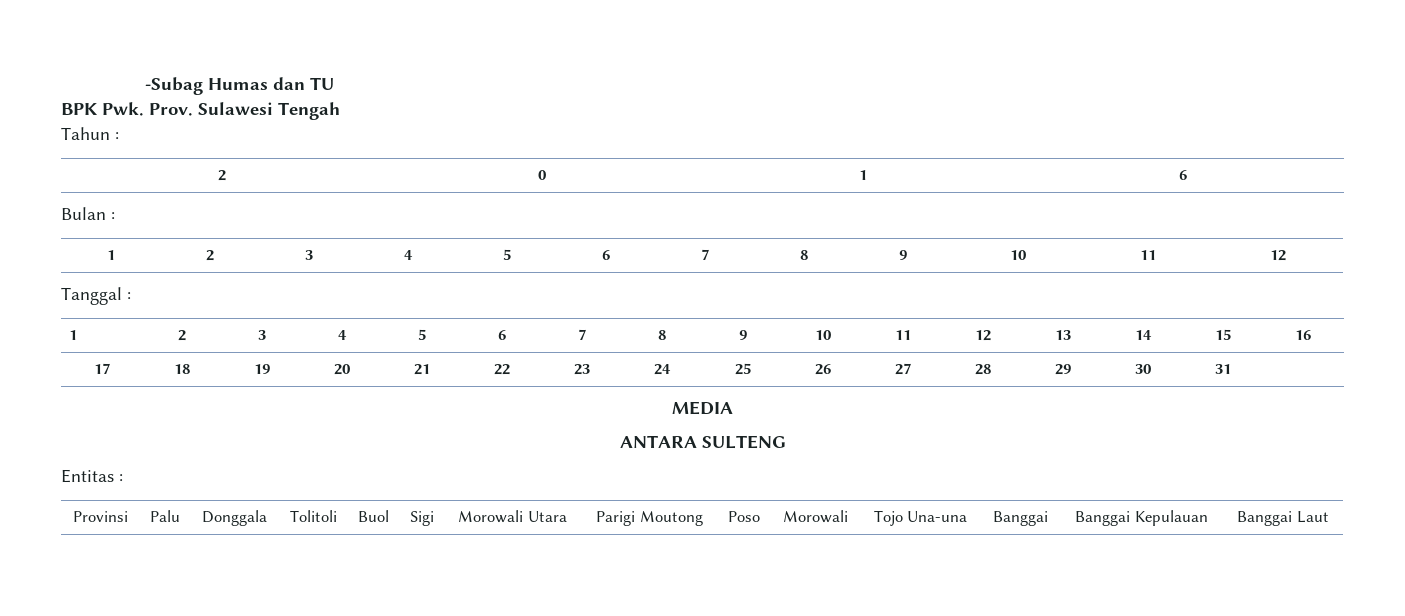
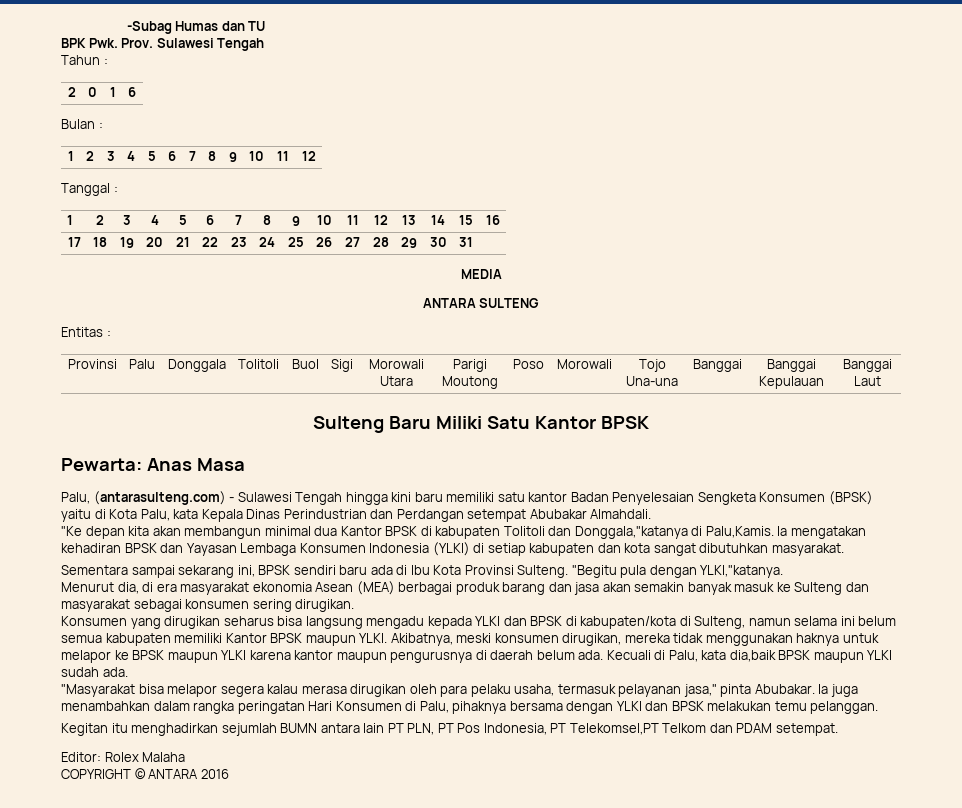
(1329, 517) none -> [313,416,649,433] [61,458,245,471] [61,491,873,505] [61,509,652,522] [61,526,866,539] [61,542,844,556] [61,565,784,578] [61,581,869,595] [61,599,355,612] [61,616,897,629] [61,633,879,646] [61,650,893,663] [61,667,128,677] [61,684,858,697] [61,701,879,714] [61,723,838,736] [61,752,186,762] [61,768,229,780] // Sulteng Baru Miliki Satu Kantor BPSK // Pewarta: Anas Masa // Palu, (antarasulteng.com) - Sulawesi Tengah hingga kini baru memiliki satu kantor Badan Penyelesaian Sengketa Konsumen (BPSK) yaitu di Kota Palu, kata Kepala Dinas Perindustrian dan Perdangan setempat Abubakar Almahdali. // "Ke depan kita akan membangun minimal dua Kantor BPSK di kabupaten Tolitoli dan Donggala,"katanya di Palu,Kamis. Ia mengatakan kehadiran BPSK dan Yayasan Lembaga Konsumen Indonesia (YLKI) di setiap kabupaten dan kota sangat dibutuhkan masyarakat. // Sementara sampai sekarang ini, BPSK sendiri baru ada di Ibu Kota Provinsi Sulteng. "Begitu pula dengan YLKI,"katanya. // Menurut dia, di era masyarakat ekonomia Asean (MEA) berbagai produk barang dan jasa akan semakin banyak masuk ke Sulteng dan masyarakat sebagai konsumen sering dirugikan. // Konsumen yang dirugikan seharus bisa langsung mengadu kepada YLKI dan BPSK di kabupaten/kota di Sulteng, namun selama ini belum semua kabupaten memiliki Kantor BPSK maupun YLKI. Akibatnya, meski konsumen dirugikan, mereka tidak menggunakan haknya untuk melapor ke BPSK maupun YLKI karena kantor maupun pengurusnya di daerah belum ada. Kecuali di Palu, kata dia,baik BPSK maupun YLKI sudah ada. // "Masyarakat bisa melapor segera kalau merasa dirugikan oleh para pelaku usaha, termasuk pelayanan jasa," pinta Abubakar. Ia juga menambahkan dalam rangka peringatan Hari Konsumen di Palu, pihaknya bersama dengan YLKI dan BPSK melakukan temu pelanggan. // Kegitan itu menghadirkan sejumlah BUMN antara lain PT PLN, PT Pos Indonesia, PT Telekomsel,PT Telkom dan PDAM setempat. // Editor: Rolex Malaha // COPYRIGHT © ANTARA 2016

